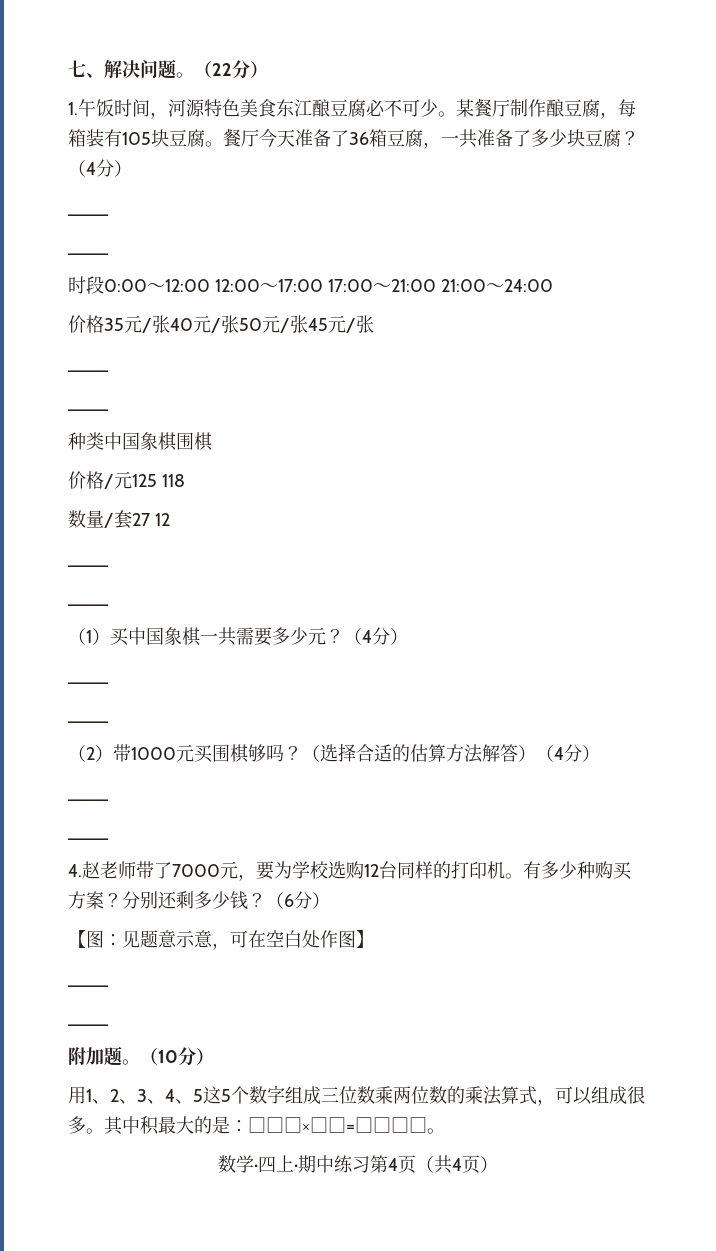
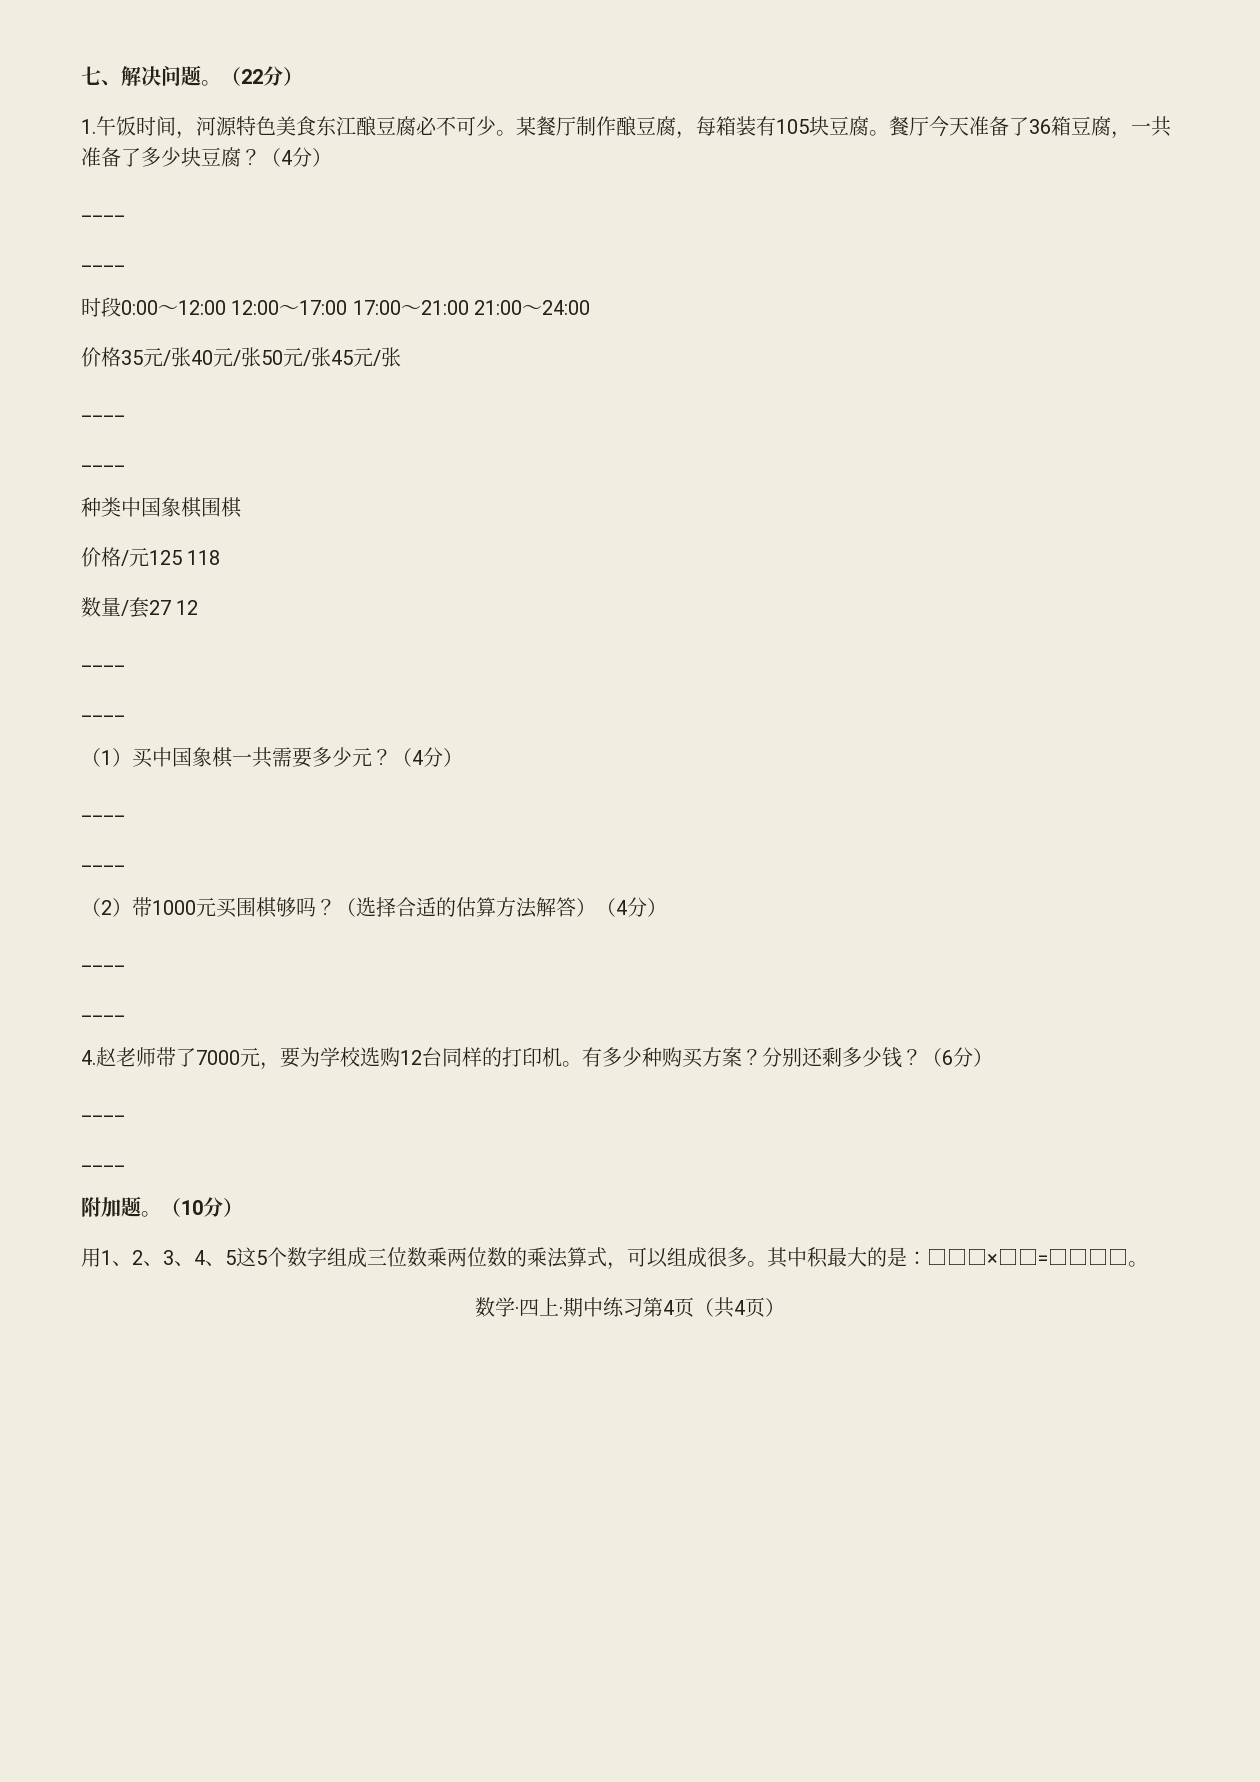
[68,930,374,950] // 【图：见题意示意，可在空白处作图】 -> (993, 1057) none

